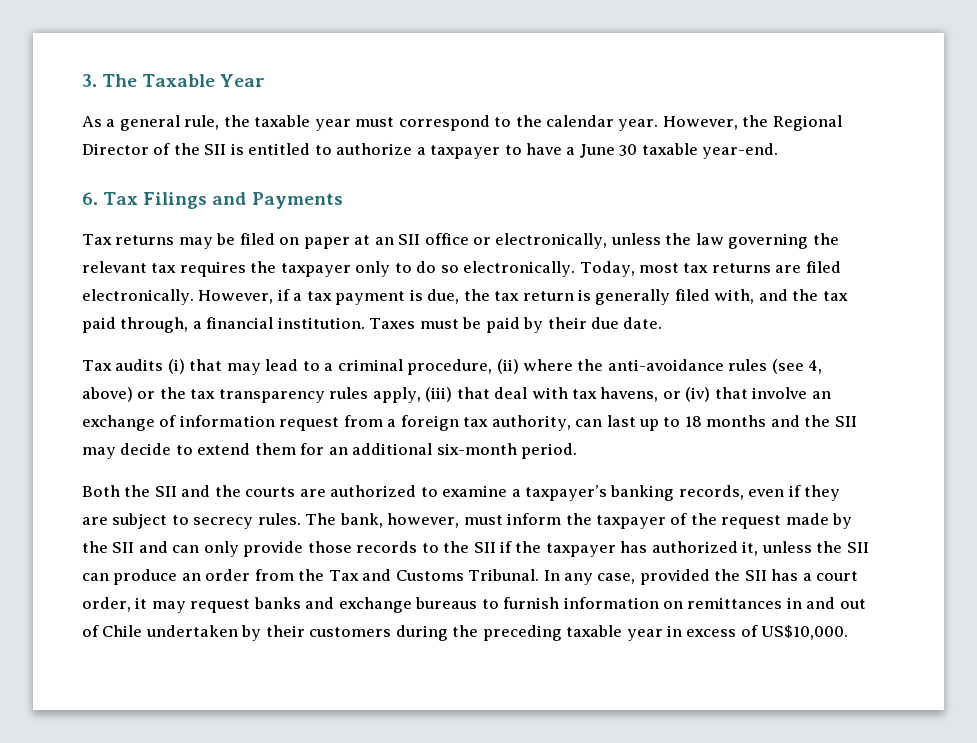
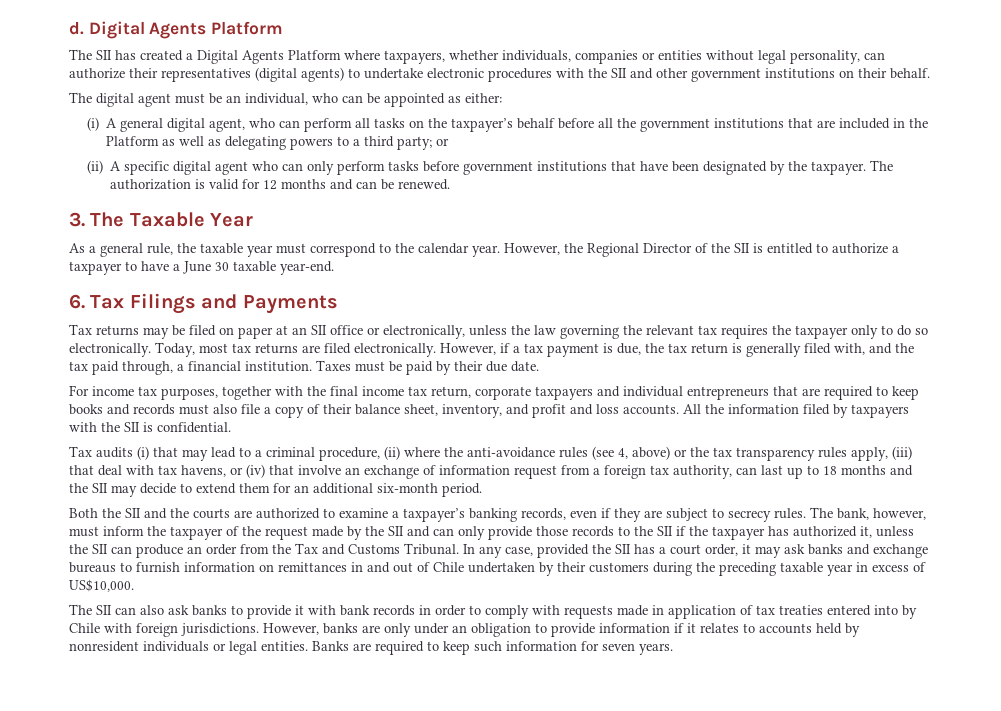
(82, 80) none -> [69,21,284,39] [69,49,885,64] [69,67,930,82] [69,92,502,107] [86,117,928,132] [105,136,449,150] [86,160,893,175] [109,179,450,190] d. Digital Agents Platform // The SII has created a Digital Agents Platform where taxpayers, whether individuals, companies or entities without legal personality, can authorize their representatives (digital agents) to undertake electronic procedures with the SII and other government institutions on their behalf. // The digital agent must be an individual, who can be appointed as either: // (i) A general digital agent, who can perform all tasks on the taxpayer’s behalf before all the government institutions that are included in the Platform as well as delegating powers to a third party; or // (ii) A specific digital agent who can only perform tasks before government institutions that have been designated by the taxpayer. The authorization is valid for 12 months and can be renewed. //
(663, 323) none -> [69,385,919,400] [69,404,909,418] [69,422,231,433] // For income tax purposes, together with the final income tax return, corporate taxpayers and individual entrepreneurs that are required to keep books and records must also file a copy of their balance sheet, inventory, and profit and loss accounts. All the information filed by taxpayers with the SII is confidential.
[190,599,251,613] request -> [784,544,805,554] ask
(849, 632) none -> [69,604,917,619] [69,623,860,637] [69,641,673,655] // The SII can also ask banks to provide it with bank records in order to comply with requests made in application of tax treaties entered into by Chile with foreign jurisdictions. However, banks are only under an obligation to provide information if it relates to accounts held by nonresident individuals or legal entities. Banks are required to keep such information for seven years.

